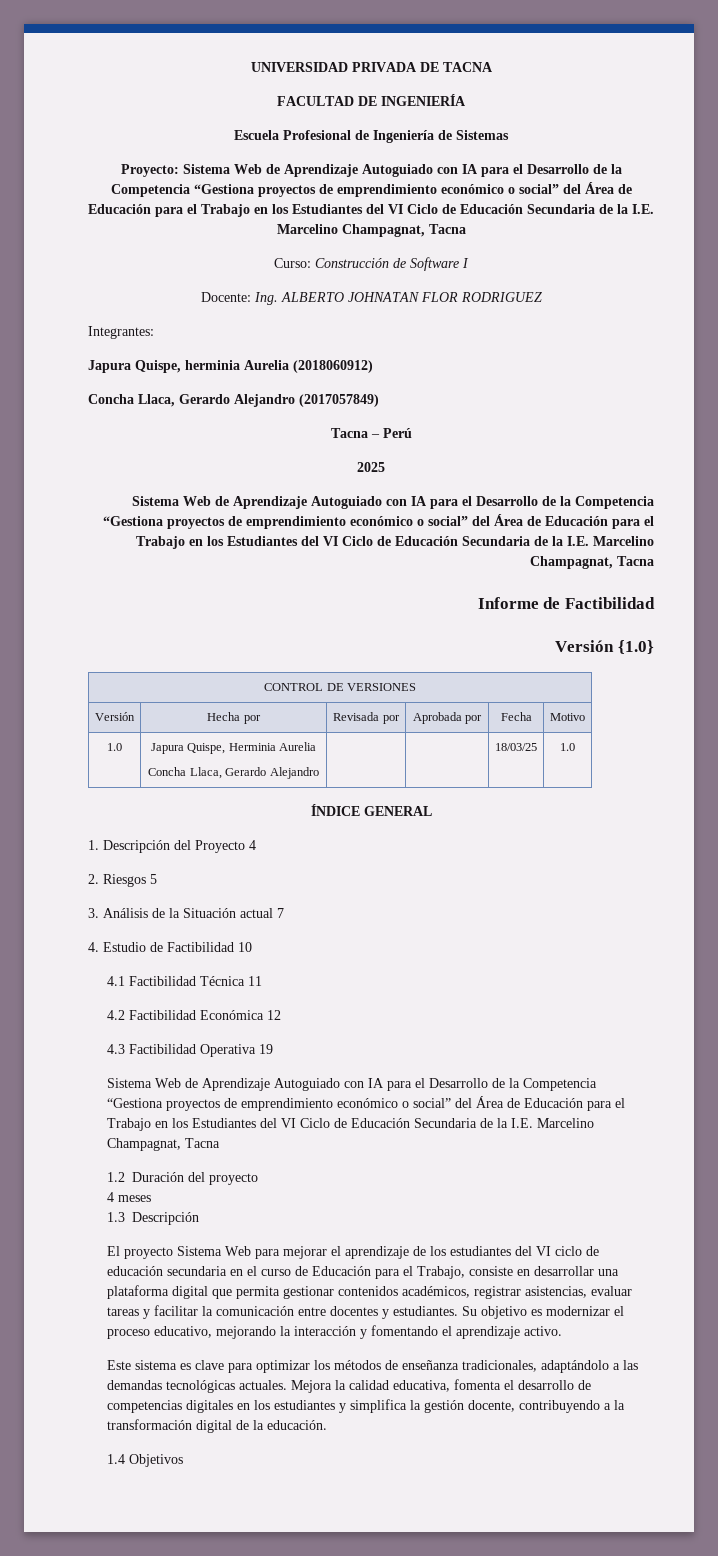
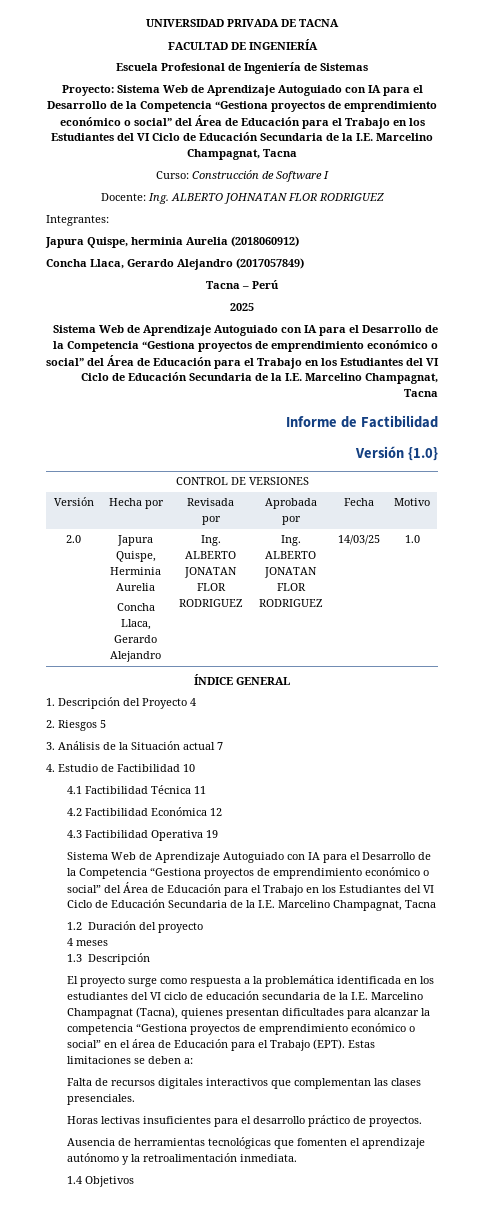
[107,743,122,751] 1.0 -> [66,535,81,543] 2.0
[495,743,537,751] | | 18/03/25 -> [200,535,221,546] [185,551,236,559] [184,567,237,578] [196,583,226,591] [178,599,243,607] [280,535,301,546] [265,551,316,559] [264,567,317,578] [276,583,306,591] [258,599,323,607] [337,535,380,545] Ing. ALBERTO JONATAN FLOR RODRIGUEZ | Ing. ALBERTO JONATAN FLOR RODRIGUEZ | 14/03/25
[176,1246,426,1259] Sistema Web para mejorar el aprendizaje de -> [127,975,417,987] surge como respuesta a la problemática identificada en
(227, 1271) none -> [322,992,423,1000] [66,1007,430,1019] [66,1023,415,1035] [66,1040,101,1048] de la I.E. Marcelino Champagnat (Tacna), quienes presentan dificultades para alcanzar la competencia “Gestiona proyectos de emprendimiento económico o social”
[260,1266,619,1279] [106,1285,632,1299] [106,1305,624,1319] [106,1325,562,1339] [106,1360,638,1373] [106,1379,591,1393] [106,1399,625,1413] [106,1419,327,1433] curso de Educación para el Trabajo, consiste en desarrollar una plataforma digital que permita gestionar contenidos académicos, registrar asistencias, evaluar tareas y facilitar la comunicación entre docentes y estudiantes. Su objetivo es modernizar el proceso educativo, mejorando la interacción y fomentando el aprendizaje activo. // Este sistema es clave para optimizar los métodos de enseñanza tradicionales, adaptándolo a las demandas tecnológicas actuales. Mejora la calidad educativa, fomenta el desarrollo de competencias digitales en los estudiantes y simplifica la gestión docente, contribuyendo a la transformación digital de la educación. -> [131,1039,375,1051] [66,1056,193,1064] [66,1078,421,1089] [66,1094,135,1105] [66,1115,422,1127] [66,1137,425,1149] [66,1153,297,1165] área de Educación para el Trabajo (EPT). Estas limitaciones se deben a: // Falta de recursos digitales interactivos que complementan las clases presenciales. // Horas lectivas insuficientes para el desarrollo práctico de proyectos. // Ausencia de herramientas tecnológicas que fomenten el aprendizaje autónomo y la retroalimentación inmediata.

